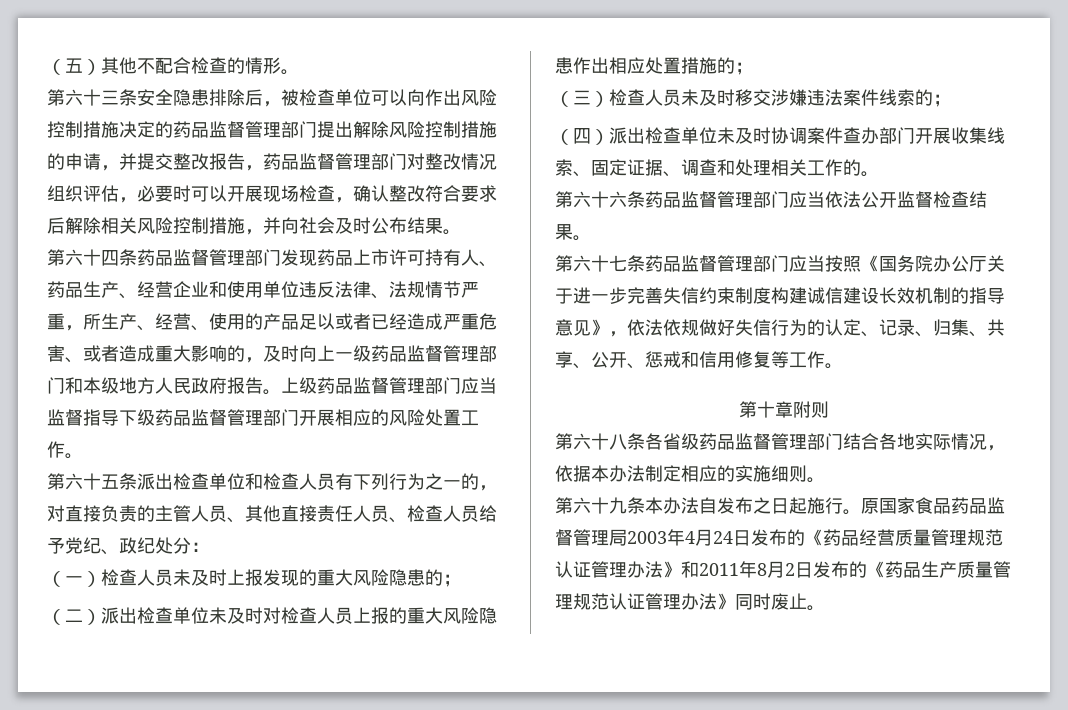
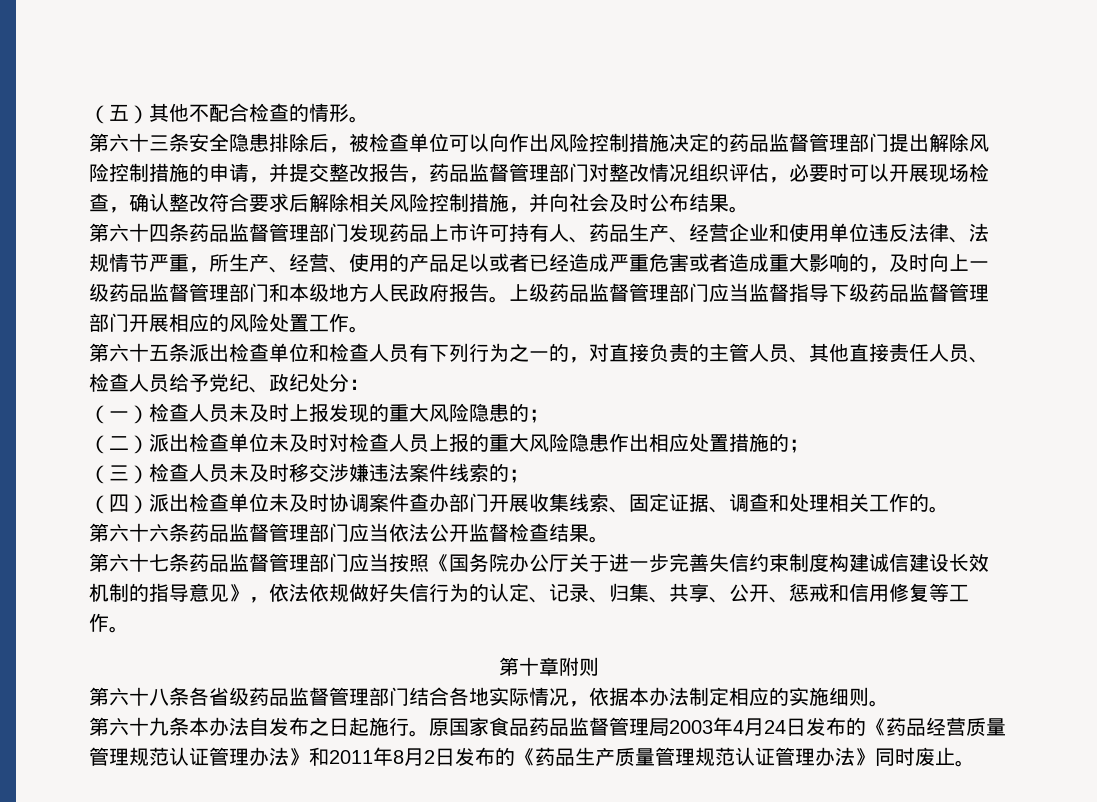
[65,357,83,363] 、 -> (689, 262) none

